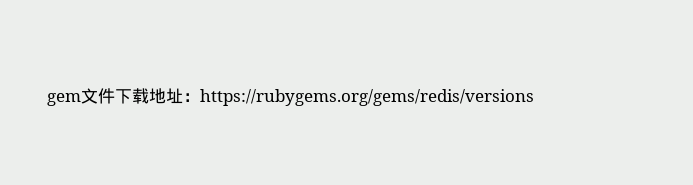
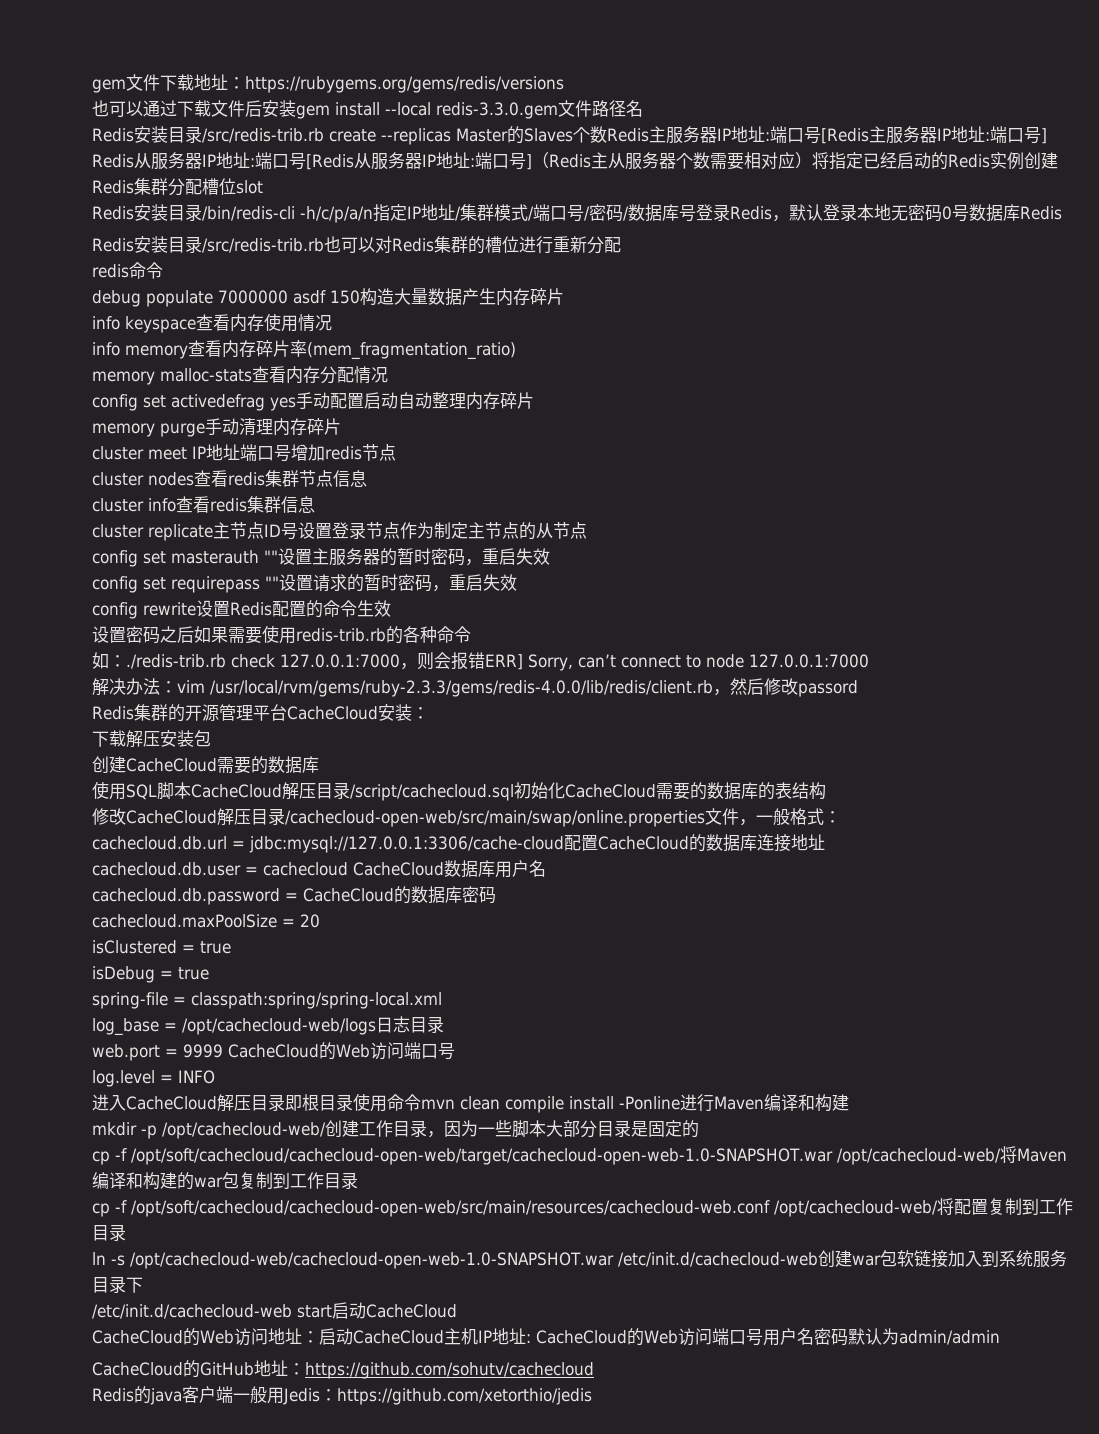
(534, 97) none -> [92,100,643,119] [92,126,1047,145] [92,152,1058,170] [92,178,263,196] [92,204,1062,223] [92,236,621,254] [92,262,163,279] [92,288,564,307] [92,313,332,333] [92,340,516,360] [92,366,388,385] [92,392,534,411] [92,418,341,437] [92,444,396,462] [92,470,367,487] [92,496,315,513] [92,522,587,541] [92,548,550,567] [92,574,517,593] [92,600,391,619] [92,625,471,644] [92,652,869,671] [92,678,858,697] [92,704,429,722] [92,730,211,748] [92,756,319,774] [92,781,826,801] [92,808,841,827] [92,834,825,853] [92,860,546,878] [92,886,496,905] [92,914,320,928] [92,940,231,954] [92,966,209,983] [92,992,442,1009] [92,1016,444,1036] [92,1042,455,1061] [92,1070,215,1087] [92,1093,849,1113] [92,1120,699,1139] [92,1146,1067,1165] [92,1172,358,1190] [92,1198,1073,1217] [92,1224,126,1241] [92,1250,1067,1269] [92,1276,143,1293] [92,1302,457,1319] [92,1328,1000,1346] [92,1360,594,1379] [92,1386,592,1405] // 也可以通过下载文件后安装gem install --local redis-3.3.0.gem文件路径名 // Redis安装目录/src/redis-trib.rb create --replicas Master的Slaves个数Redis主服务器IP地址:端口号[Redis主服务器IP地址:端口号] Redis从服务器IP地址:端口号[Redis从服务器IP地址:端口号]（Redis主从服务器个数需要相对应）将指定已经启动的Redis实例创建Redis集群分配槽位slot // Redis安装目录/bin/redis-cli -h/c/p/a/n指定IP地址/集群模式/端口号/密码/数据库号登录Redis，默认登录本地无密码0号数据库Redis // Redis安装目录/src/redis-trib.rb也可以对Redis集群的槽位进行重新分配 // redis命令 // debug populate 7000000 asdf 150构造大量数据产生内存碎片 // info keyspace查看内存使用情况 // info memory查看内存碎片率(mem_fragmentation_ratio) // memory malloc-stats查看内存分配情况 // config set activedefrag yes手动配置启动自动整理内存碎片 // memory purge手动清理内存碎片 // cluster meet IP地址端口号增加redis节点 // cluster nodes查看redis集群节点信息 // cluster info查看redis集群信息 // cluster replicate主节点ID号设置登录节点作为制定主节点的从节点 // config set masterauth ""设置主服务器的暂时密码，重启失效 // config set requirepass ""设置请求的暂时密码，重启失效 // config rewrite设置Redis配置的命令生效 // 设置密码之后如果需要使用redis-trib.rb的各种命令 // 如：./redis-trib.rb check 127.0.0.1:7000，则会报错ERR] Sorry, can’t connect to node 127.0.0.1:7000 // 解决办法：vim /usr/local/rvm/gems/ruby-2.3.3/gems/redis-4.0.0/lib/redis/client.rb，然后修改passord // Redis集群的开源管理平台CacheCloud安装： // 下载解压安装包 // 创建CacheCloud需要的数据库 // 使用SQL脚本CacheCloud解压目录/script/cachecloud.sql初始化CacheCloud需要的数据库的表结构 // 修改CacheCloud解压目录/cachecloud-open-web/src/main/swap/online.properties文件，一般格式： // cachecloud.db.url = jdbc:mysql://127.0.0.1:3306/cache-cloud配置CacheCloud的数据库连接地址 // cachecloud.db.user = cachecloud CacheCloud数据库用户名 // cachecloud.db.password = CacheCloud的数据库密码 // cachecloud.maxPoolSize = 20 // isClustered = true // isDebug = true // spring-file = classpath:spring/spring-local.xml // log_base = /opt/cachecloud-web/logs日志目录 // web.port = 9999 CacheCloud的Web访问端口号 // log.level = INFO // 进入CacheCloud解压目录即根目录使用命令mvn clean compile install -Ponline进行Maven编译和构建 // mkdir -p /opt/cachecloud-web/创建工作目录，因为一些脚本大部分目录是固定的 // cp -f /opt/soft/cachecloud/cachecloud-open-web/target/cachecloud-open-web-1.0-SNAPSHOT.war /opt/cachecloud-web/将Maven编译和构建的war包复制到工作目录 // cp -f /opt/soft/cachecloud/cachecloud-open-web/src/main/resources/cachecloud-web.conf /opt/cachecloud-web/将配置复制到工作目录 // ln -s /opt/cachecloud-web/cachecloud-open-web-1.0-SNAPSHOT.war /etc/init.d/cachecloud-web创建war包软链接加入到系统服务目录下 // /etc/init.d/cachecloud-web start启动CacheCloud // CacheCloud的Web访问地址：启动CacheCloud主机IP地址: CacheCloud的Web访问端口号用户名密码默认为admin/admin // CacheCloud的GitHub地址：https://github.com/sohutv/cachecloud // Redis的java客户端一般用Jedis：https://github.com/xetorthio/jedis

